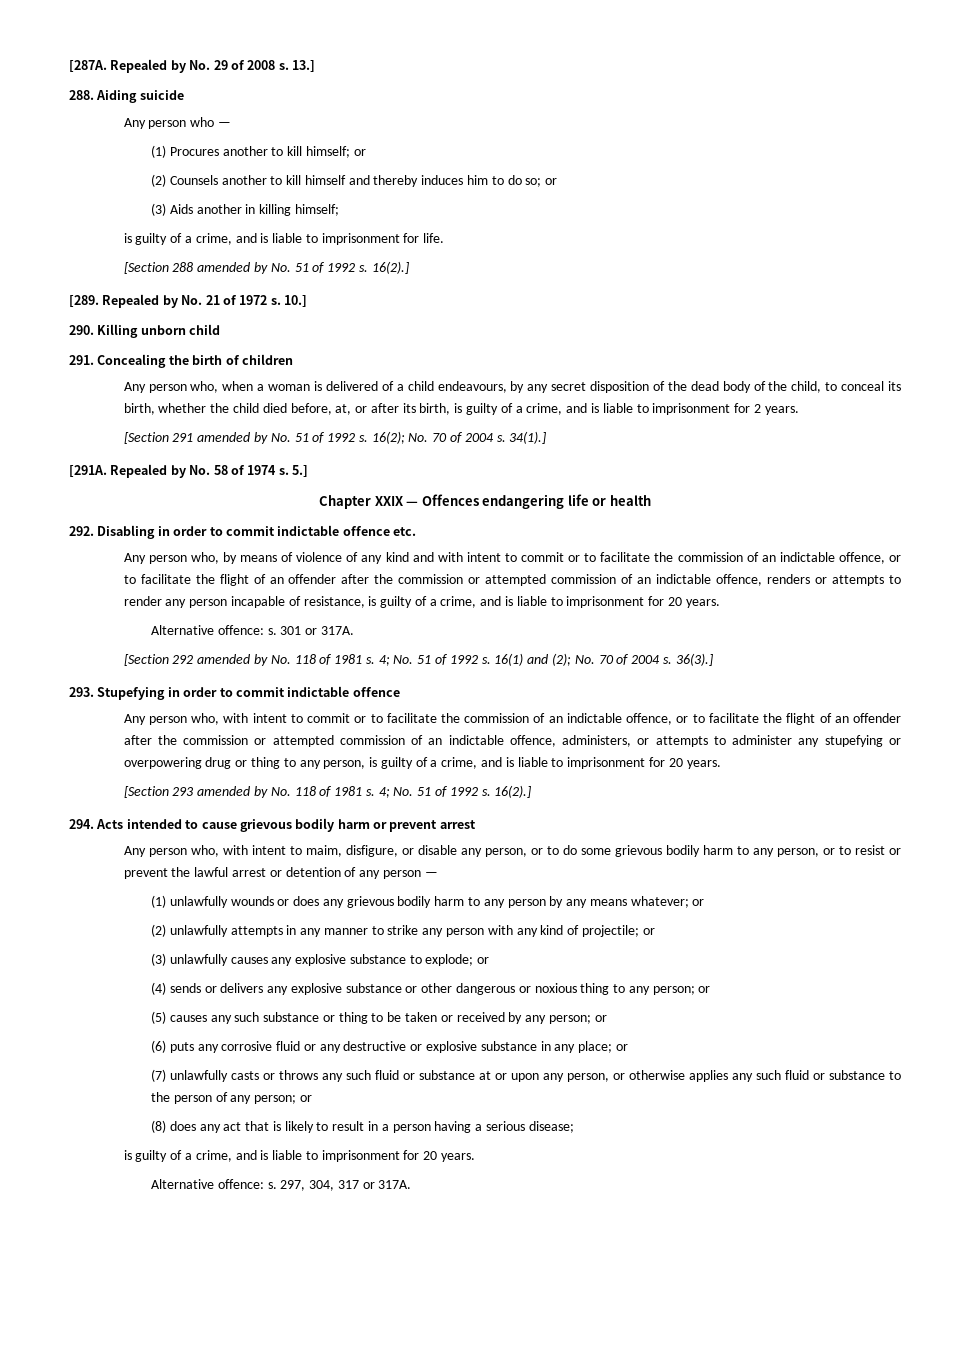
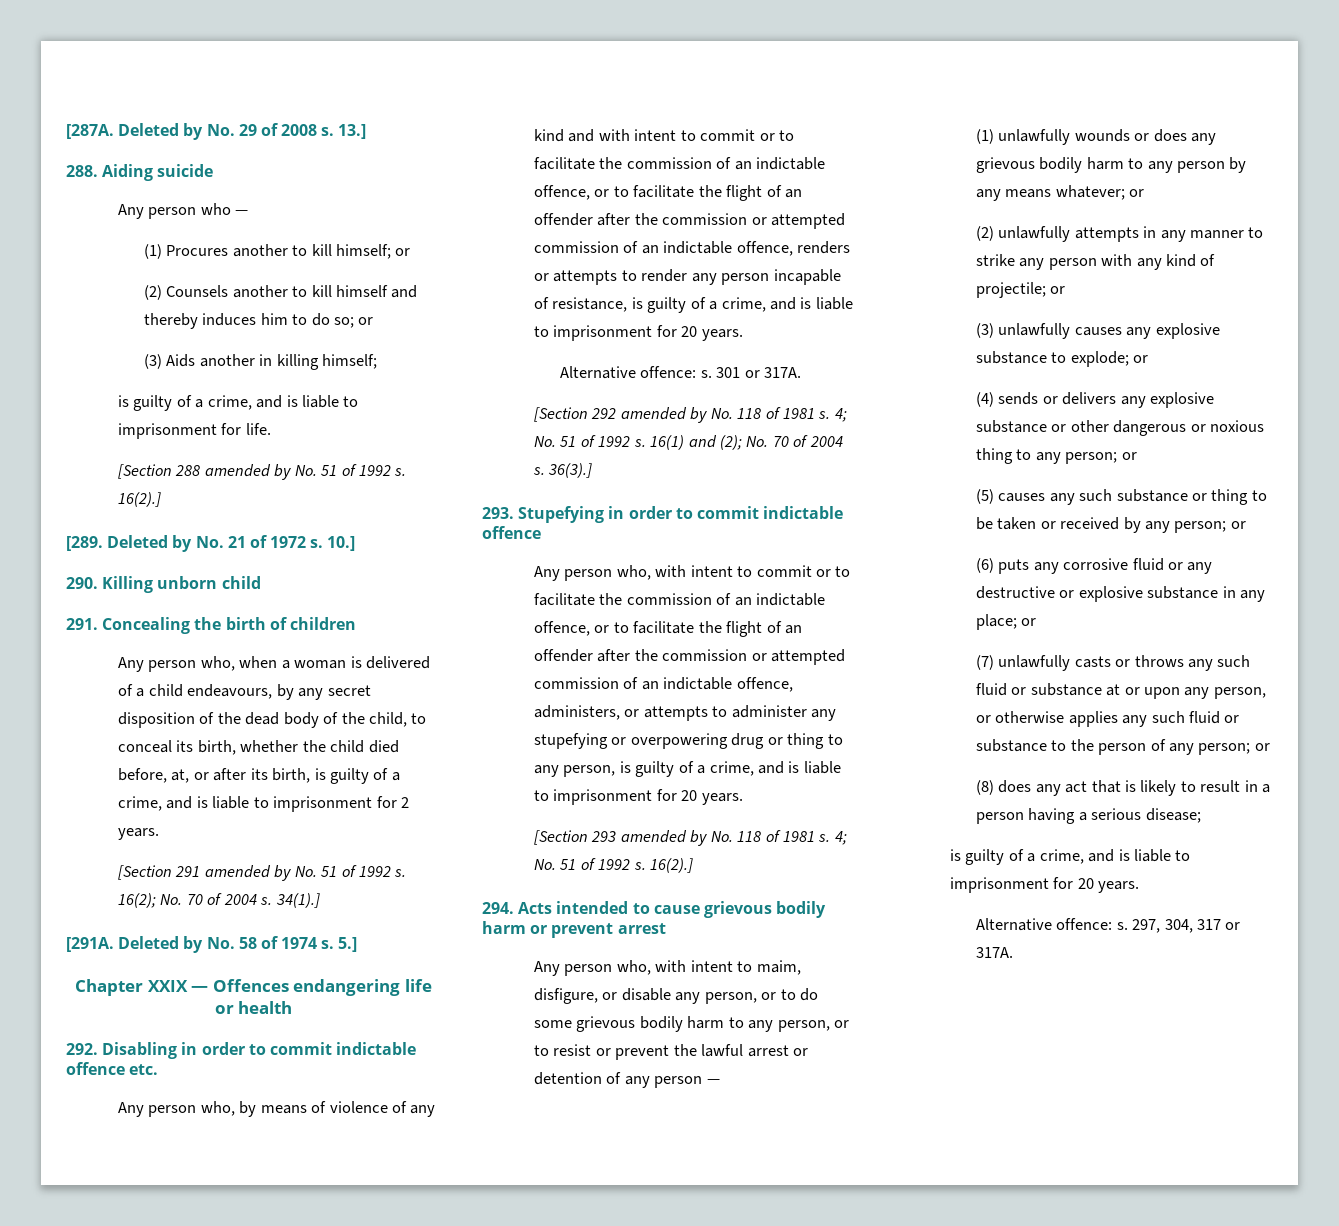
[110,59,168,73] Repealed -> [118,123,180,136] Deleted
[102,294,160,308] Repealed -> [107,535,169,548] Deleted
[110,464,168,478] Repealed -> [118,936,180,949] Deleted

